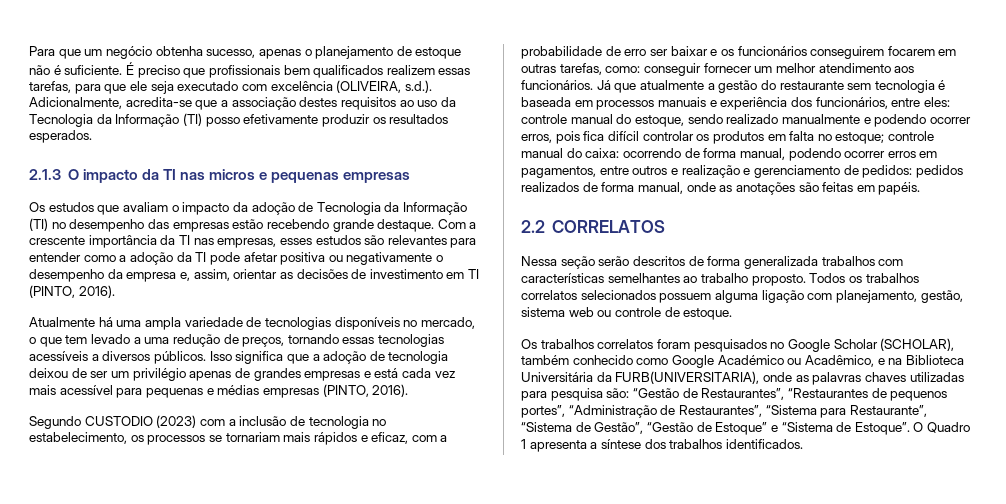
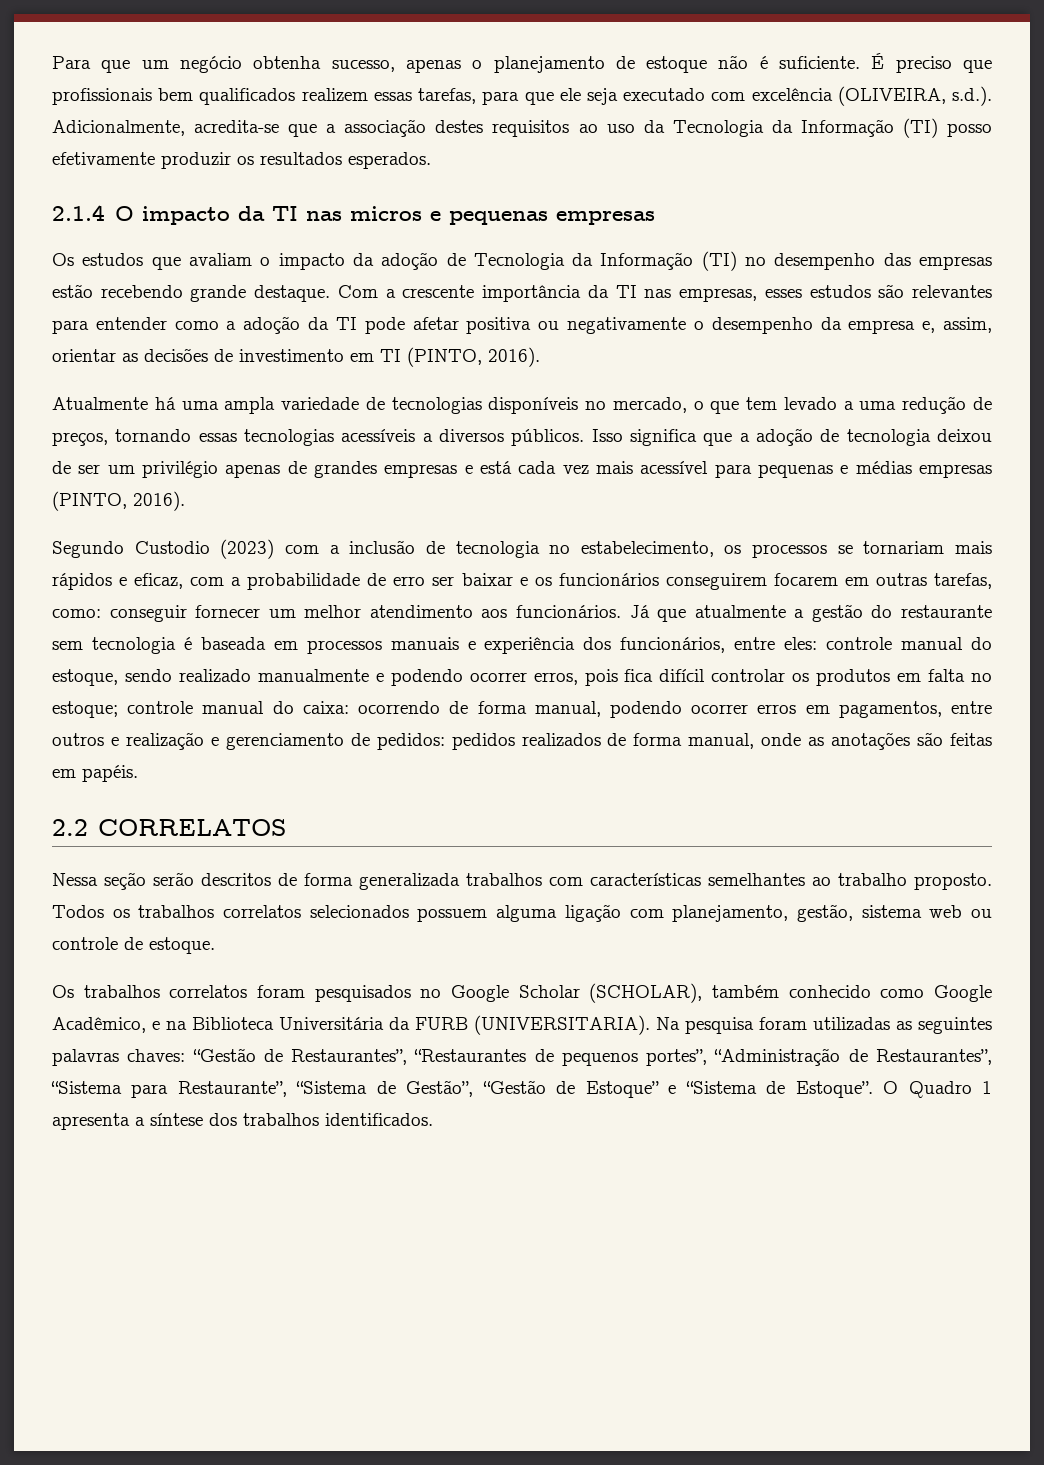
[29,169,61,180] 2.1.3 -> [52,205,105,221] 2.1.4
[84,416,153,426] CUSTODIO -> [134,541,210,554] Custodio
[717,355,802,365] Académico ou -> (992, 993) none
[615,371,964,385] [521,388,630,401] FURB(UNIVERSITARIA), onde as palavras chaves utilizadas para pesquisa são: -> [415,1015,992,1035] [52,1049,186,1066] FURB (UNIVERSITARIA). Na pesquisa foram utilizadas as seguintes palavras chaves:

